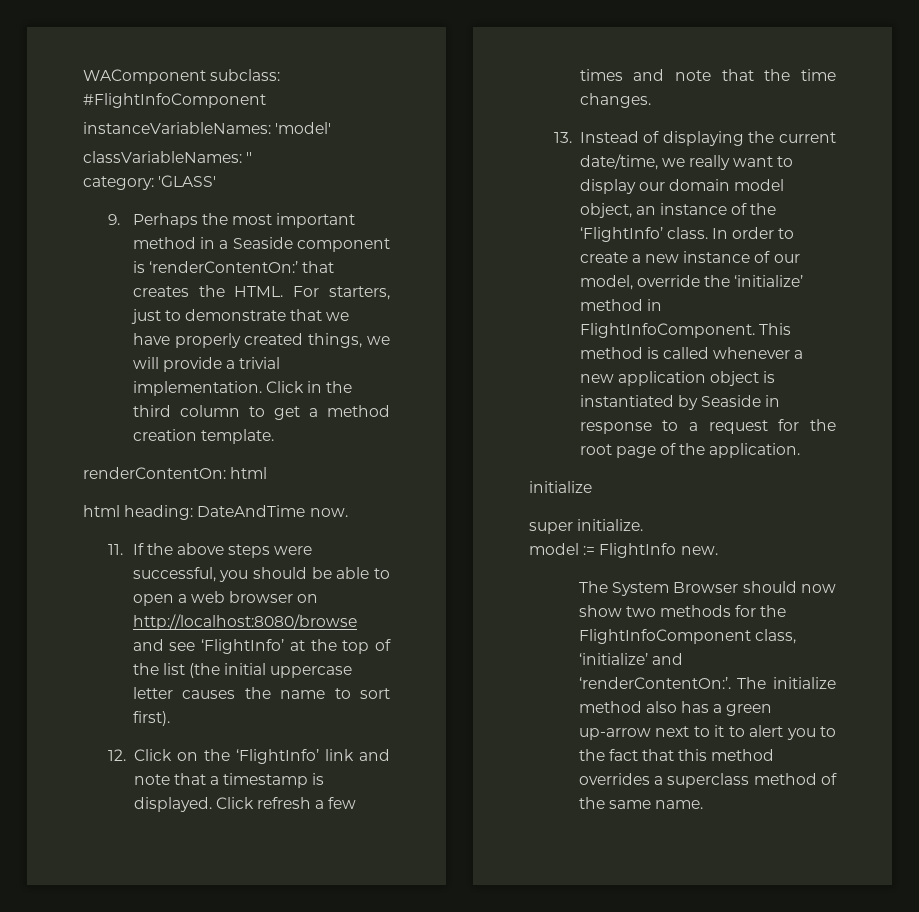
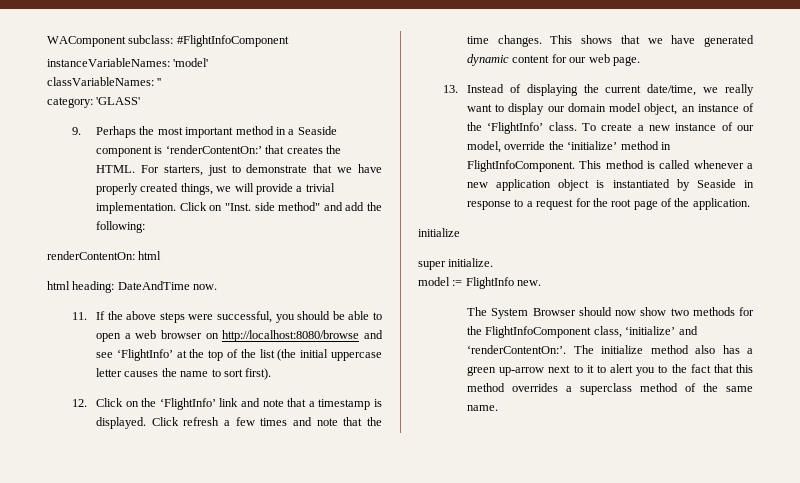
[307,381,353,393] [132,405,390,420] [132,429,274,444] in the third column to get a method creation template. -> [209,202,382,211] [96,221,146,233] on "Inst. side method" and add the following:
(651, 100) none -> [550,35,754,47] [467,54,640,66] This shows that we have generated dynamic content for our web page.
[711,227,795,239] In order to -> [582,123,597,131] To

